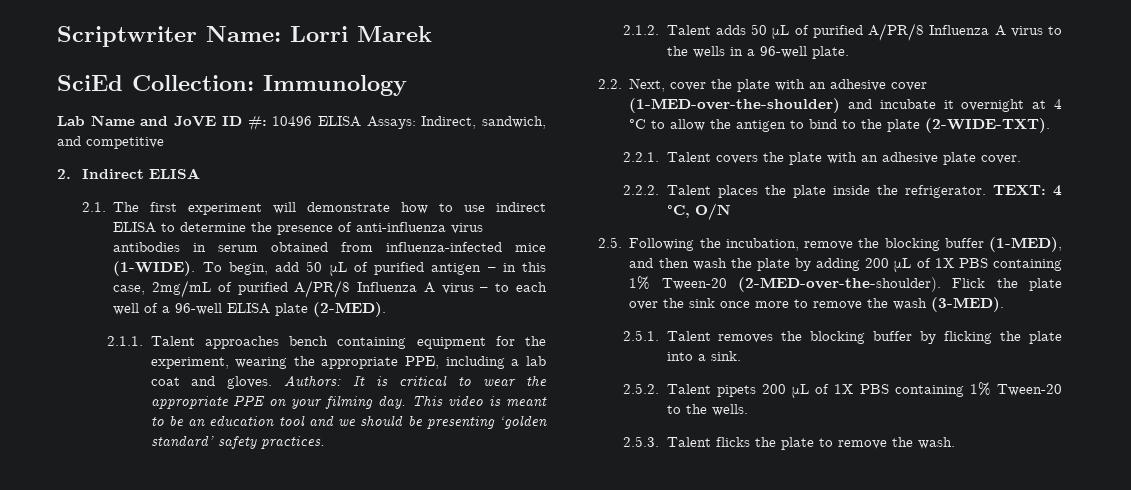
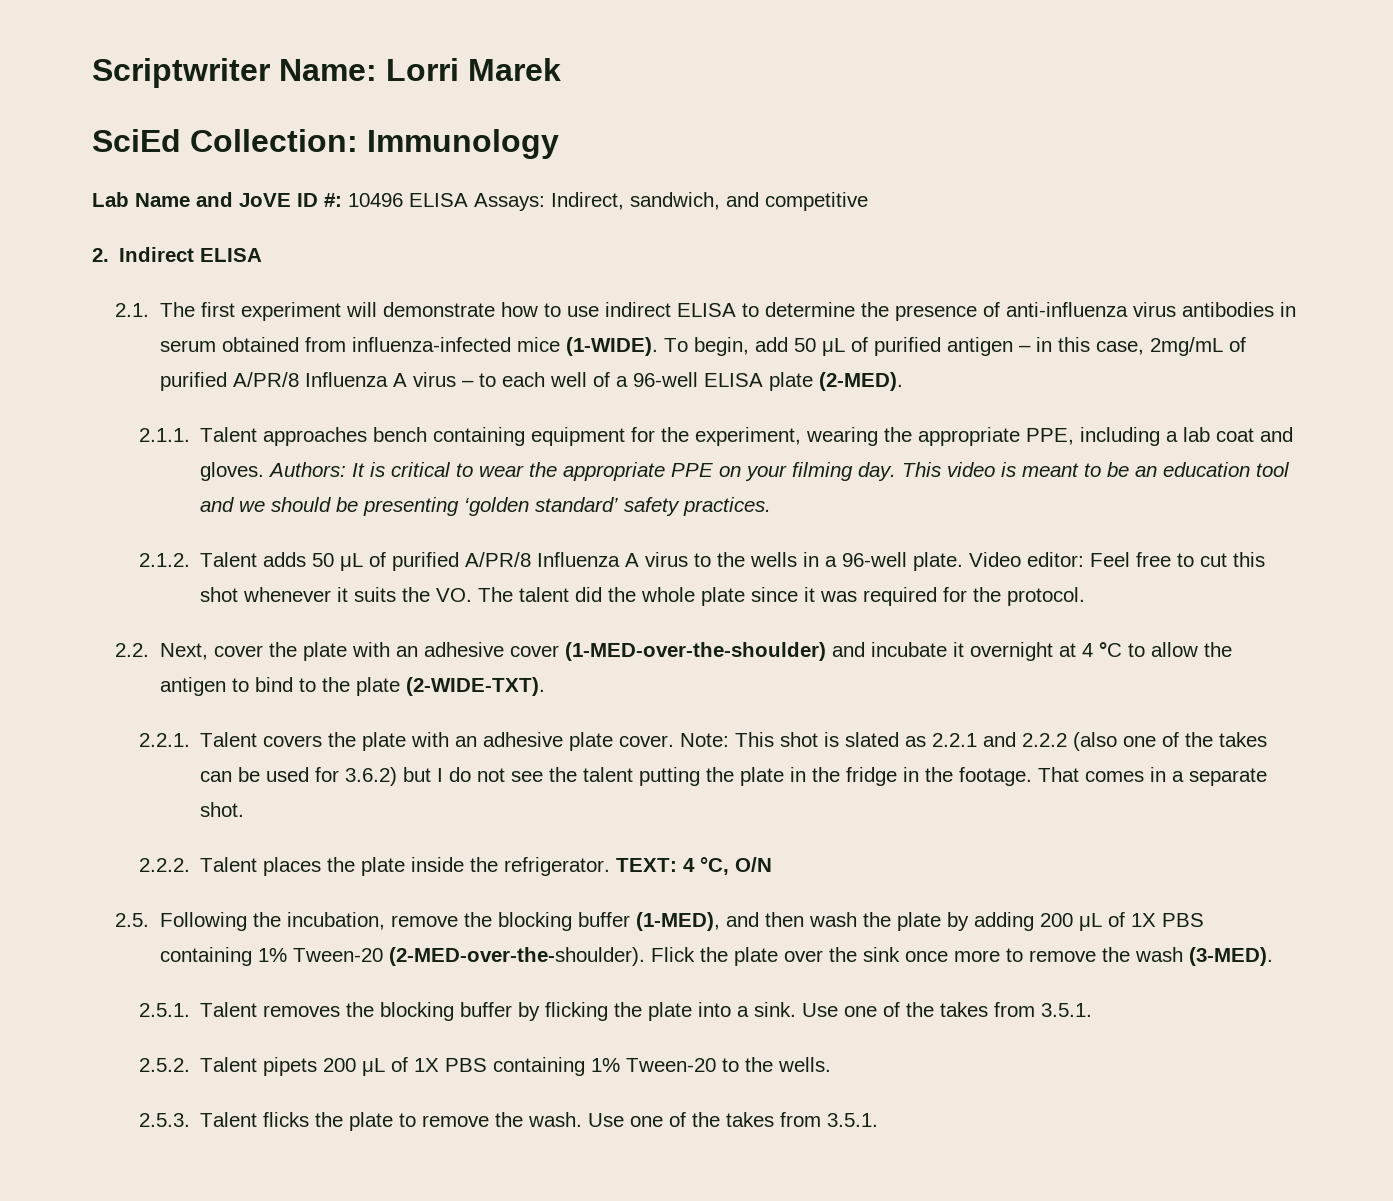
(849, 52) none -> [968,552,1265,567] [199,587,1085,606] Video editor: Feel free to cut this shot whenever it suits the VO. The talent did the whole plate since it was required for the protocol.
(1021, 159) none -> [679,732,1267,751] [199,767,1267,786] [199,802,244,817] Note: This shot is slated as 2.2.1 and 2.2.2 (also one of the takes can be used for 3.6.2) but I do not see the talent putting the plate in the fridge in the footage. That comes in a separate shot.
(741, 356) none -> [801,1002,1092,1017] Use one of the takes from 3.5.1.
(955, 443) none -> [587,1112,878,1127] Use one of the takes from 3.5.1.

